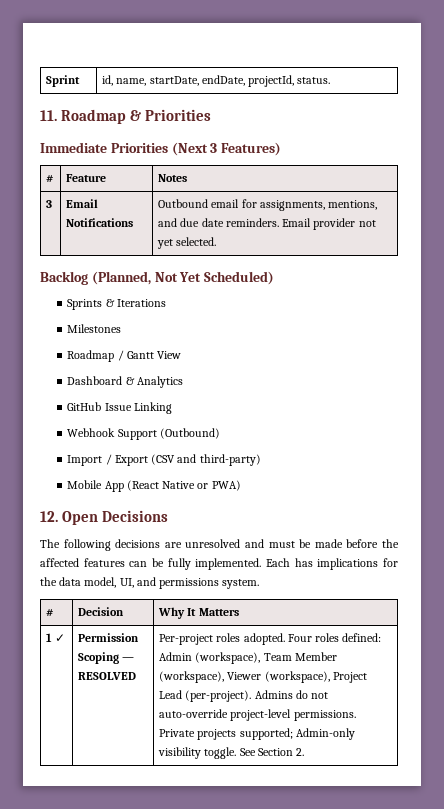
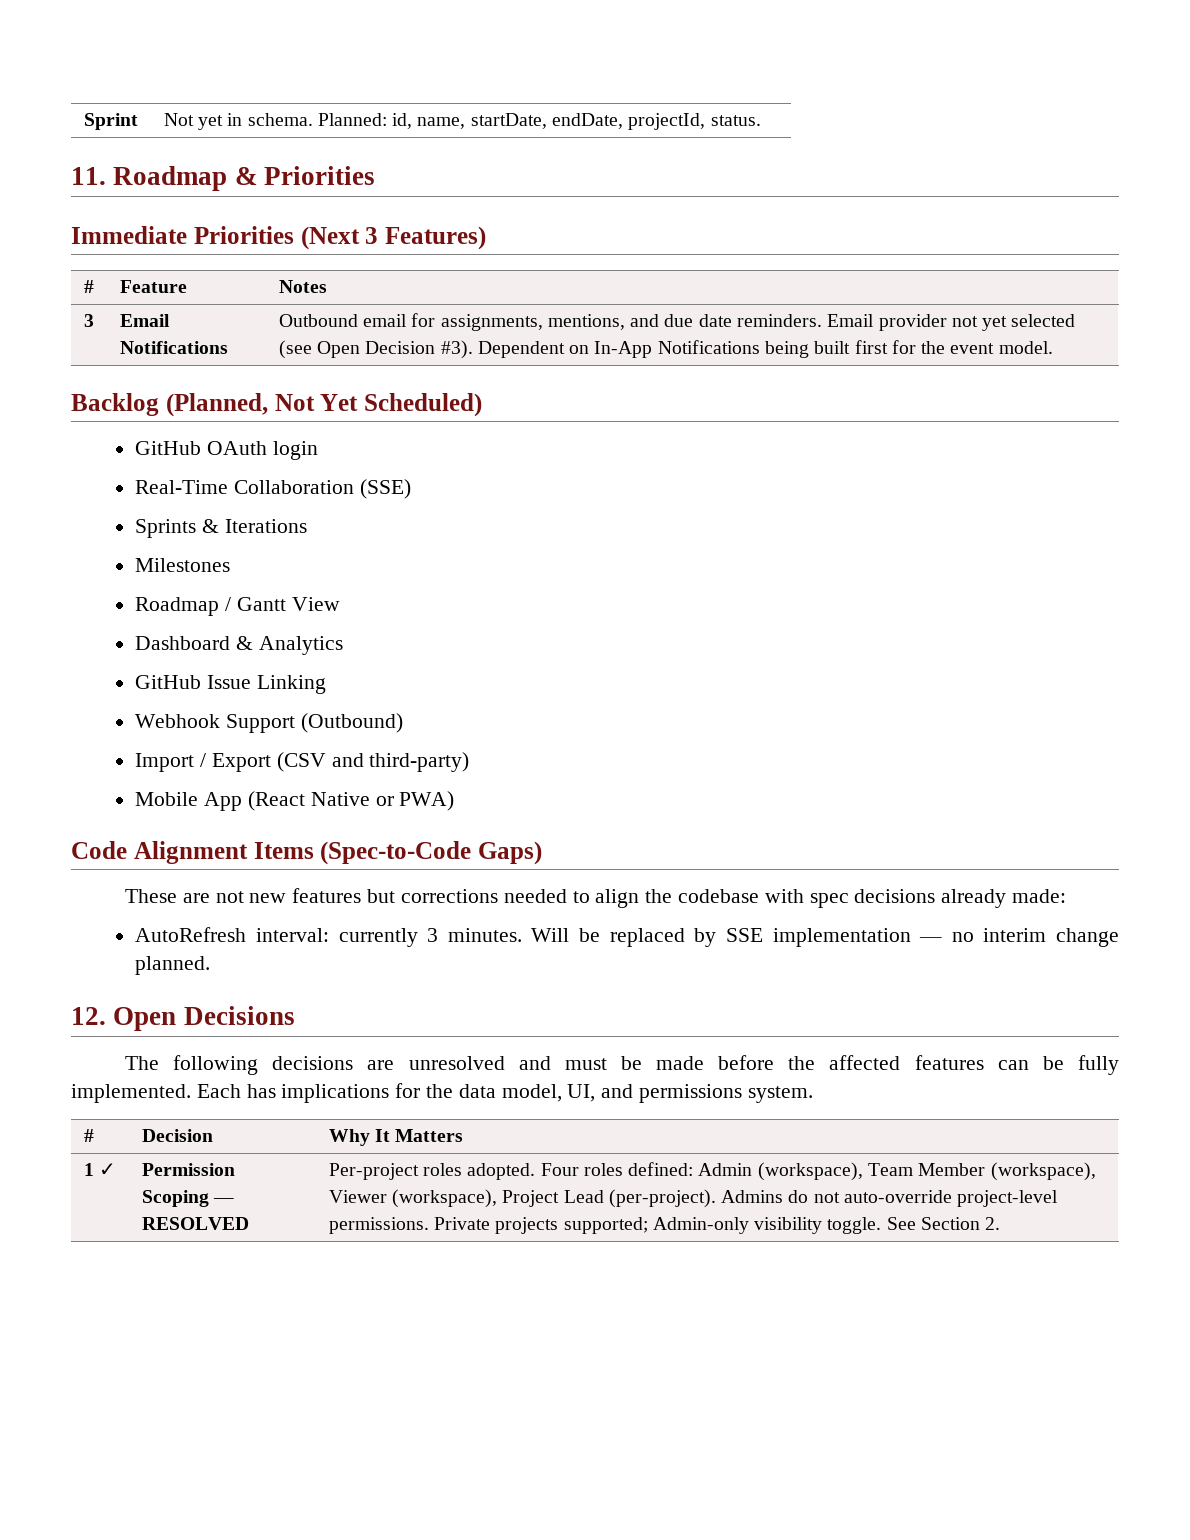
(81, 81) none -> [163,113,387,130] Not yet in schema. Planned:
[176,237,217,246] selected. -> [1011,314,1076,327] [278,340,1053,359] selected (see Open Decision #3). Dependent on In-App Notifications being built first for the event model.
(275, 278) none -> [135,441,318,460] [135,479,411,499] // GitHub OAuth login // Real-Time Collaboration (SSE)
(241, 485) none -> [71,841,542,865] [125,888,1066,908] [135,927,1119,947] [135,956,211,975] // Code Alignment Items (Spec-to-Code Gaps) // These are not new features but corrections needed to align the codebase with spec decisions already made: // AutoRefresh interval: currently 3 minutes. Will be replaced by SSE implementation — no interim change planned.

